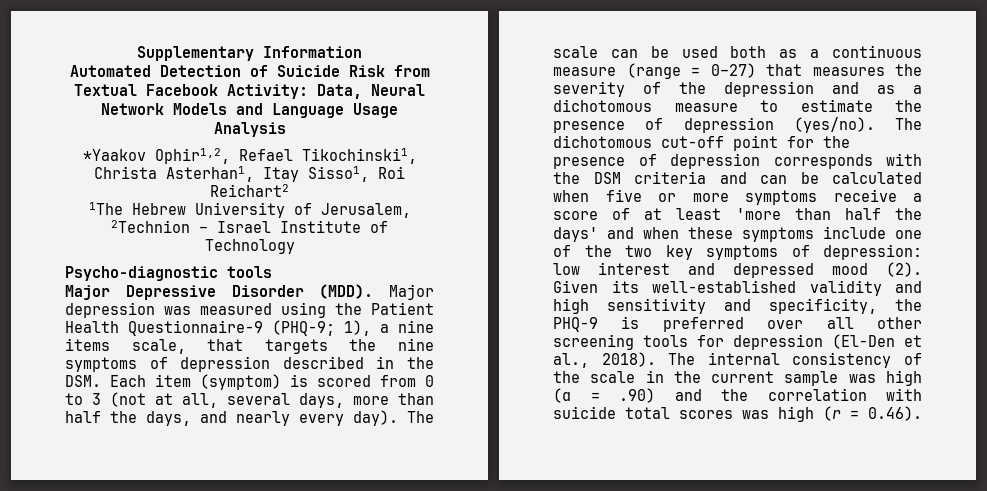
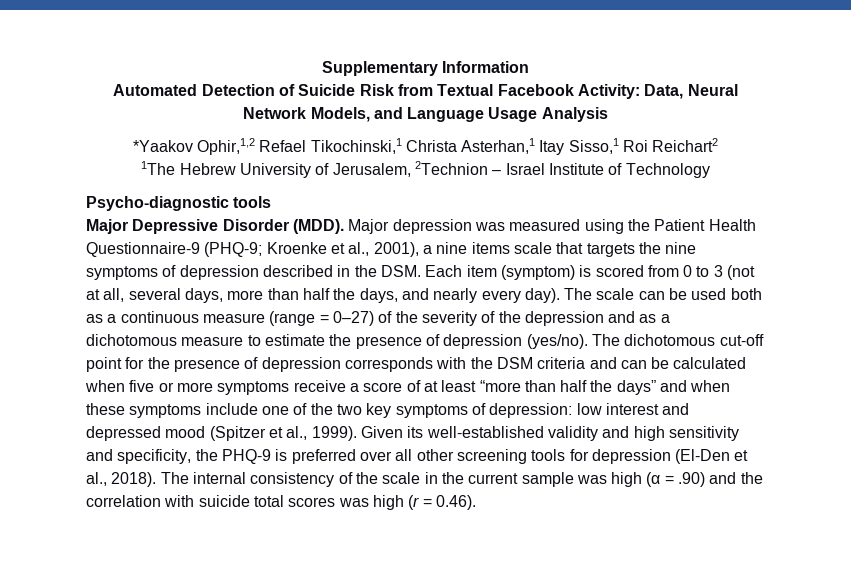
[173,103,227,115] Models -> [310,107,370,122] Models,
[154,148,417,164] [94,166,369,182] Ophir1,2, Refael Tikochinski1, Christa Asterhan1, Itay Sisso1, -> [196,138,619,155] Ophir,1,2 Refael Tikochinski,1 Christa Asterhan,1 Itay Sisso,1
[344,320,371,336] 1), -> [266,242,419,257] Kroenke et al., 2001),
[131,339,186,354] scale, -> [513,242,552,254] scale
[766,64,885,76] that measures -> [378,311,393,323] of
[735,208,922,220] [553,227,598,242] 'more than half the days' -> [479,380,656,395] “more than half the days”
[886,262,922,277] (2). -> [209,426,357,441] (Spitzer et al., 1999).

